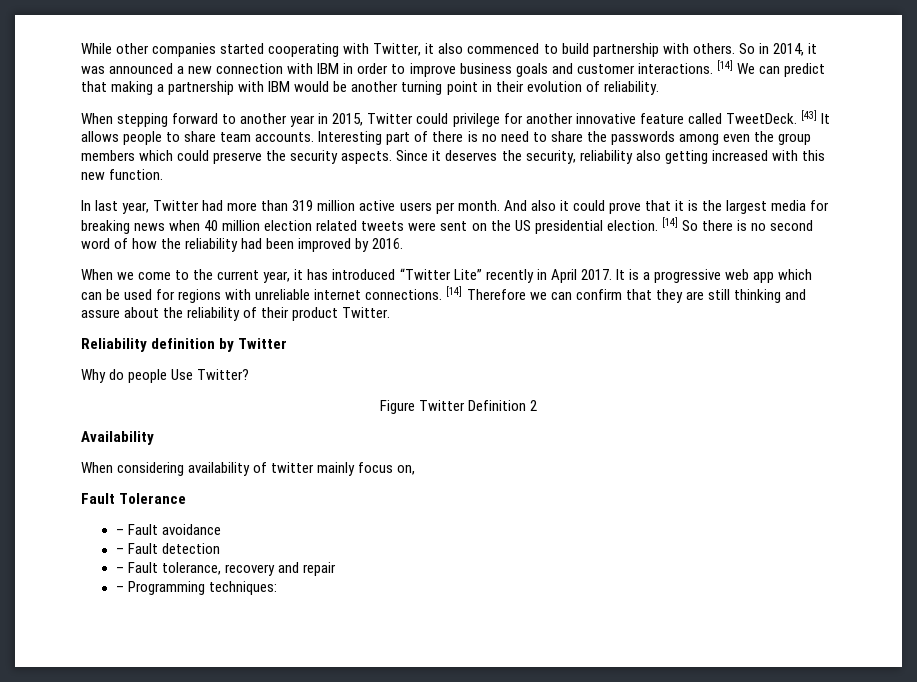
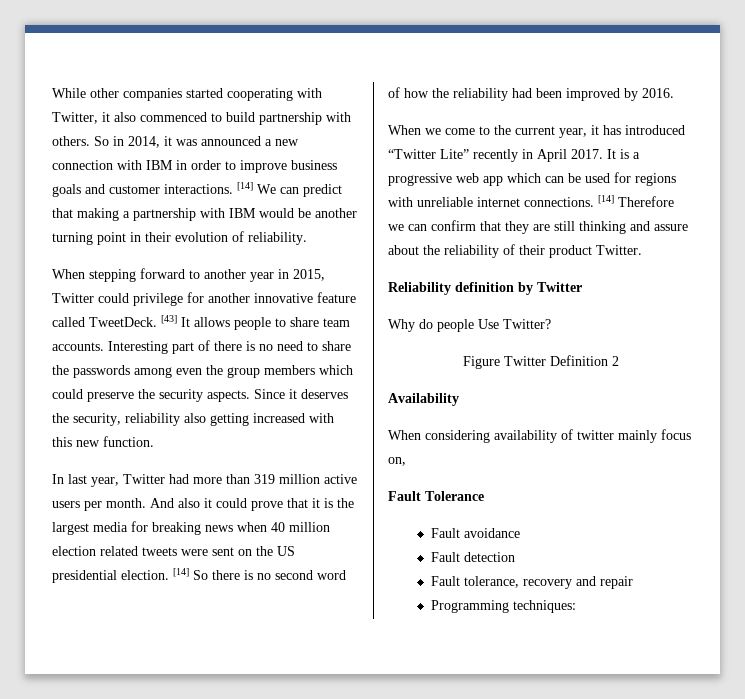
[115,529,124,535] – -> (484, 496) none
[115,548,124,554] – -> (521, 533) none
[115,567,124,573] – -> (516, 557) none
[115,586,124,592] – -> (634, 582) none

